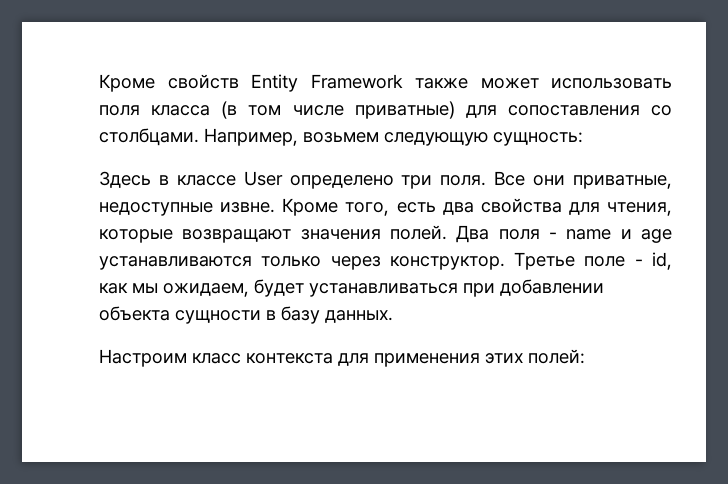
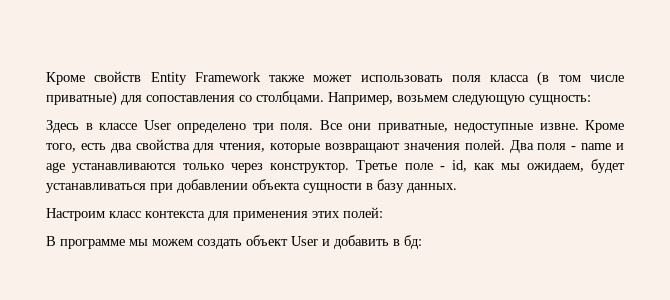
(585, 356) none -> [46,235,422,249] // В программе мы можем создать объект User и добавить в бд:

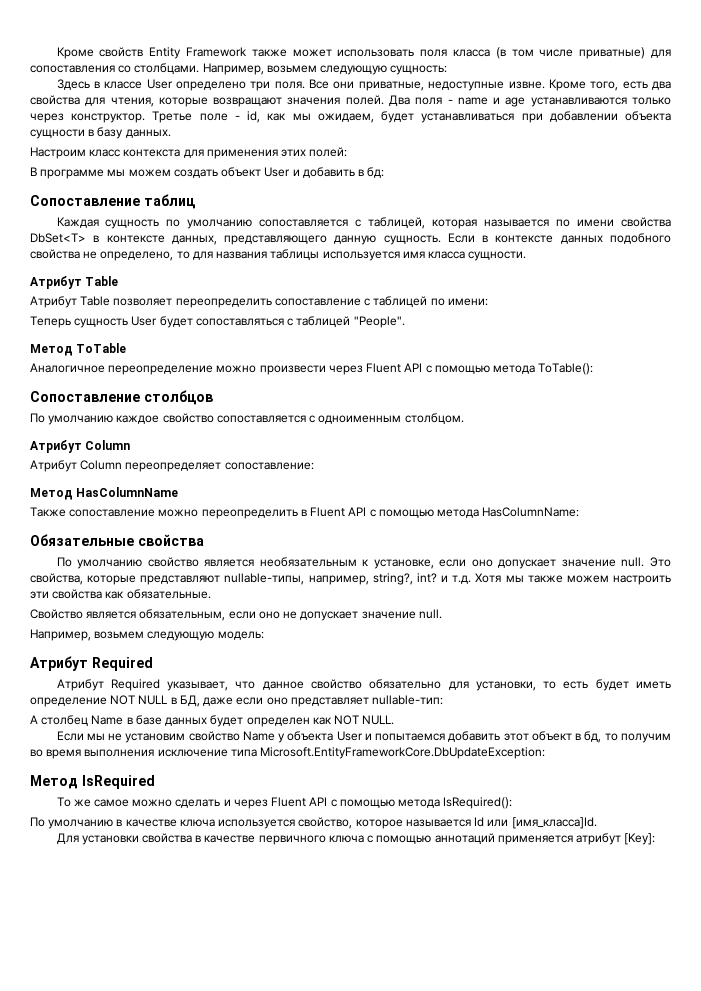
(422, 242) none -> [30,194,195,209] [56,217,671,229] [30,233,671,245] [30,249,527,261] [30,276,119,289] [30,296,488,308] [30,316,405,328] [30,343,127,356] [30,363,594,375] [30,390,213,405] [30,413,464,425] [30,440,131,453] [30,460,314,472] [30,487,179,500] [30,507,580,519] [30,534,204,546] [56,557,671,569] [30,573,671,585] [30,589,211,599] [30,609,442,621] [30,629,264,641] [30,656,153,671] [56,679,671,691] [30,695,444,707] [30,715,395,727] [56,731,671,743] [30,747,546,759] [30,775,155,789] [56,797,513,809] [30,817,597,829] [56,833,656,845] // Сопоставление таблиц // Каждая сущность по умолчанию сопоставляется с таблицей, которая называется по имени свойства DbSet<T> в контексте данных, представляющего данную сущность. Если в контексте данных подобного свойства не определено, то для названия таблицы используется имя класса сущности. // Атрибут Table // Атрибут Table позволяет переопределить сопоставление с таблицей по имени: // Теперь сущность User будет сопоставляться с таблицей "People". // Метод ToTable // Аналогичное переопределение можно произвести через Fluent API с помощью метода ToTable(): // Сопоставление столбцов // По умолчанию каждое свойство сопоставляется с одноименным столбцом. // Атрибут Column // Атрибут Column переопределяет сопоставление: // Метод HasColumnName // Также сопоставление можно переопределить в Fluent API с помощью метода HasColumnName: // Обязательные свойства // По умолчанию свойство является необязательным к установке, если оно допускает значение null. Это свойства, которые представляют nullable-типы, например, string?, int? и т.д. Хотя мы также можем настроить эти свойства как обязательные. // Свойство является обязательным, если оно не допускает значение null. // Например, возьмем следующую модель: // Атрибут Required // Атрибут Required указывает, что данное свойство обязательно для установки, то есть будет иметь определение NOT NULL в БД, даже если оно представляет nullable-тип: // А столбец Name в базе данных будет определен как NOT NULL. // Если мы не установим свойство Name у объекта User и попытаемся добавить этот объект в бд, то получим во время выполнения исключение типа Microsoft.EntityFrameworkCore.DbUpdateException: // Метод IsRequired // То же самое можно сделать и через Fluent API с помощью метода IsRequired(): // По умолчанию в качестве ключа используется свойство, которое называется Id или [имя_класса]Id. // Для установки свойства в качестве первичного ключа с помощью аннотаций применяется атрибут [Key]:

